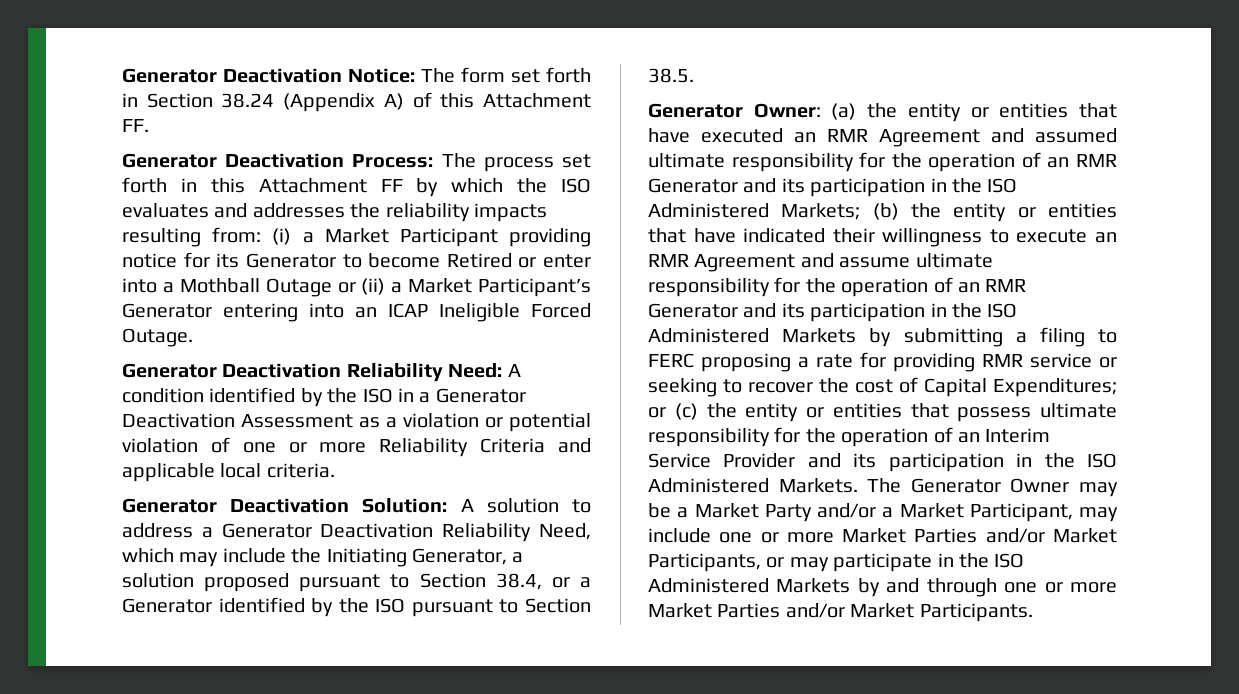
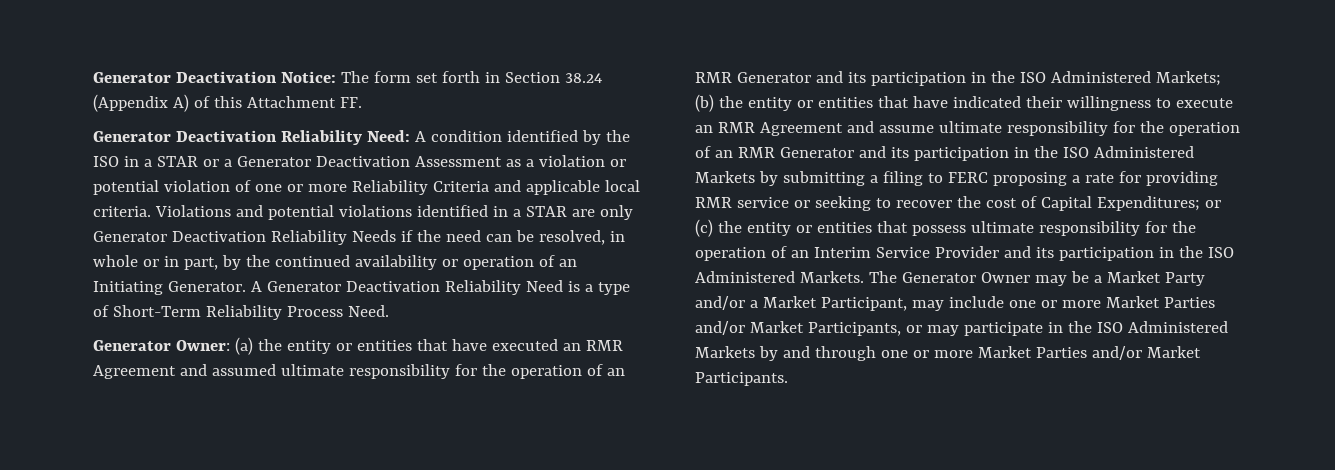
[122,153,591,172] [122,177,591,197] [122,203,547,222] [122,227,591,247] [122,252,591,268] [122,278,591,297] [122,303,591,322] [122,328,193,347] // Generator Deactivation Process: The process set forth in this Attachment FF by which the ISO evaluates and addresses the reliability impacts resulting from: (i) a Market Participant providing notice for its Generator to become Retired or enter into a Mothball Outage or (ii) a Market Participant’s Generator entering into an ICAP Ineligible Forced Outage. -> (362, 102) none
(431, 397) none -> [156,156,232,167] STAR or a
[122,498,591,513] [122,523,591,542] [122,548,524,567] [122,573,592,592] [122,597,591,617] [648,68,694,83] // Generator Deactivation Solution: A solution to address a Generator Deactivation Reliability Need, which may include the Initiating Generator, a solution proposed pursuant to Section 38.4, or a Generator identified by the ISO pursuant to Section 38.5. -> [154,205,633,220] [93,230,625,245] [93,255,577,270] [93,280,630,295] [93,305,389,320] Violations and potential violations identified in a STAR are only Generator Deactivation Reliability Needs if the need can be resolved, in whole or in part, by the continued availability or operation of an Initiating Generator. A Generator Deactivation Reliability Need is a type of Short-Term Reliability Process Need.

